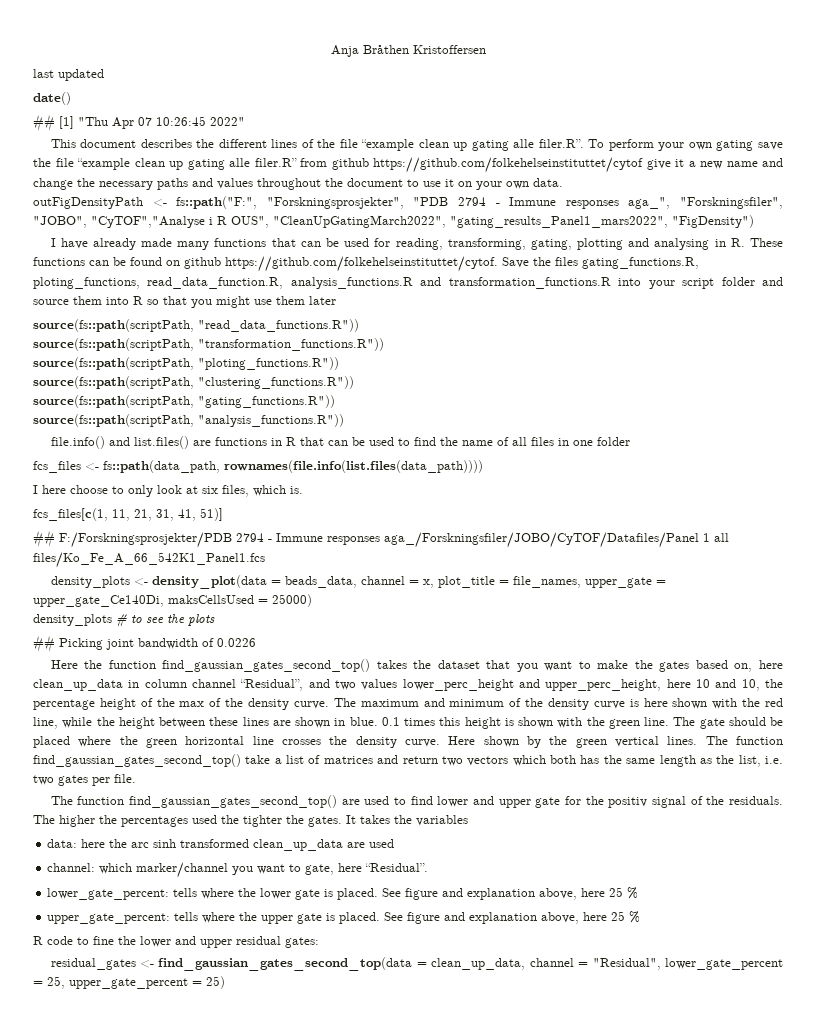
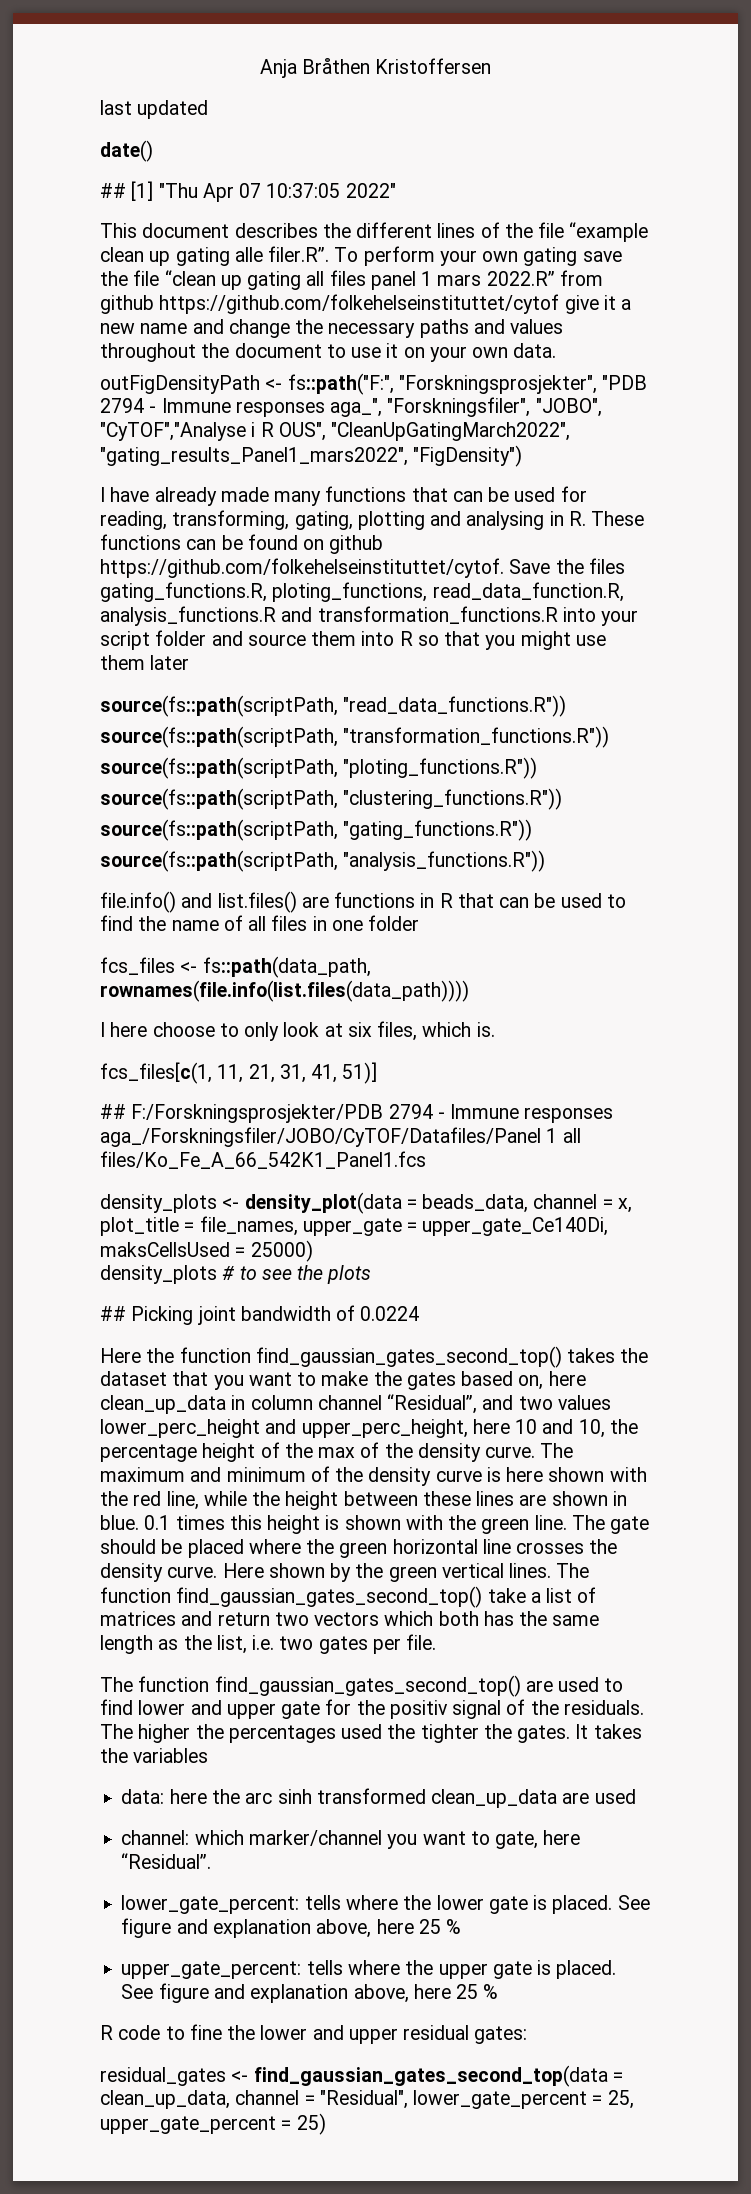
[156,116,206,126] 10:26:45 -> [266,183,341,198] 10:37:05
[77,158,297,170] “example clean up gating alle filer.R” -> [164,270,555,290] “clean up gating all files panel 1 mars 2022.R”
[217,638,256,647] 0.0226 -> [360,1306,420,1321] 0.0224

